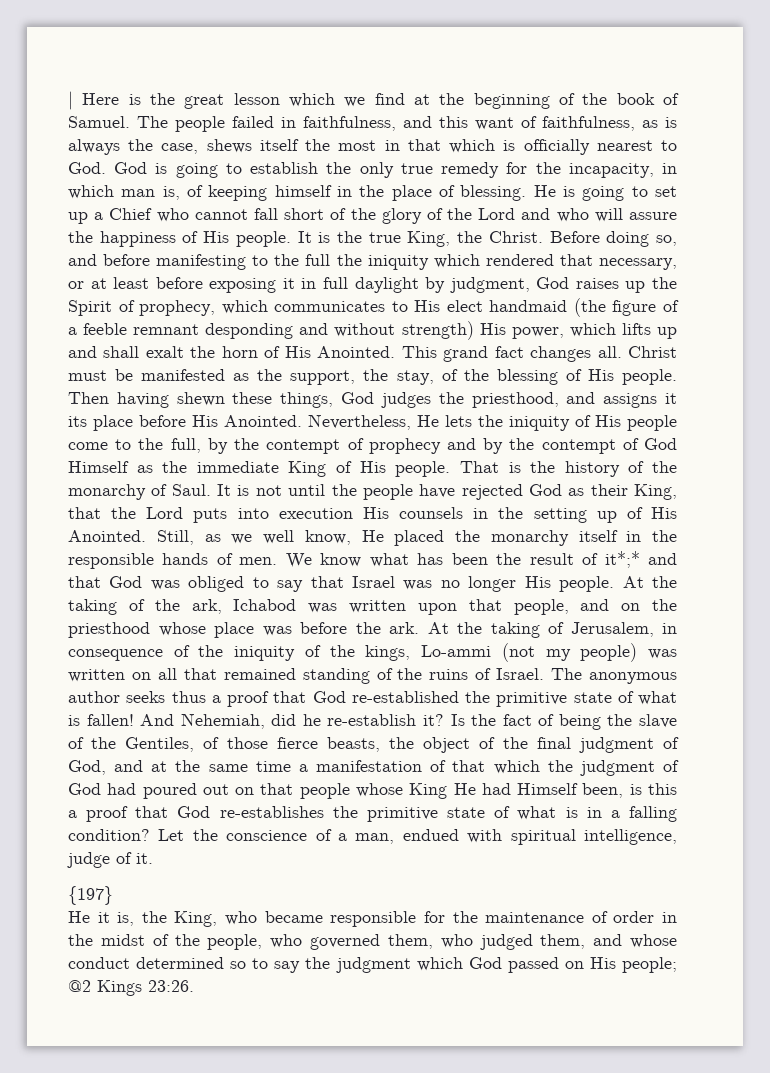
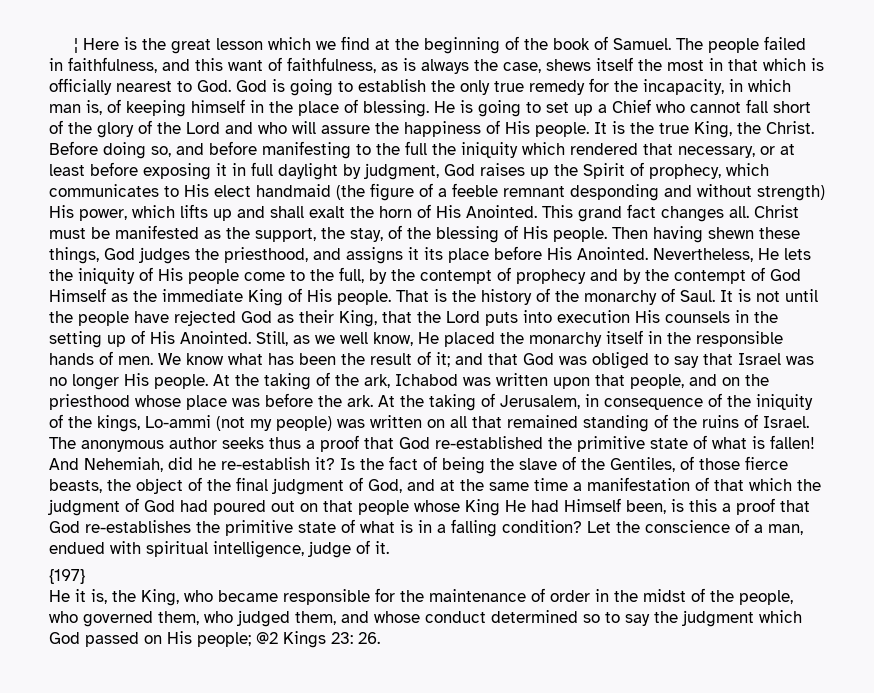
[68,91,73,110] | -> [74,38,79,53] ¦
[604,551,640,568] it*;* -> [436,352,450,367] it;
[148,980,194,992] 23:26. -> [331,632,380,644] 23: 26.

